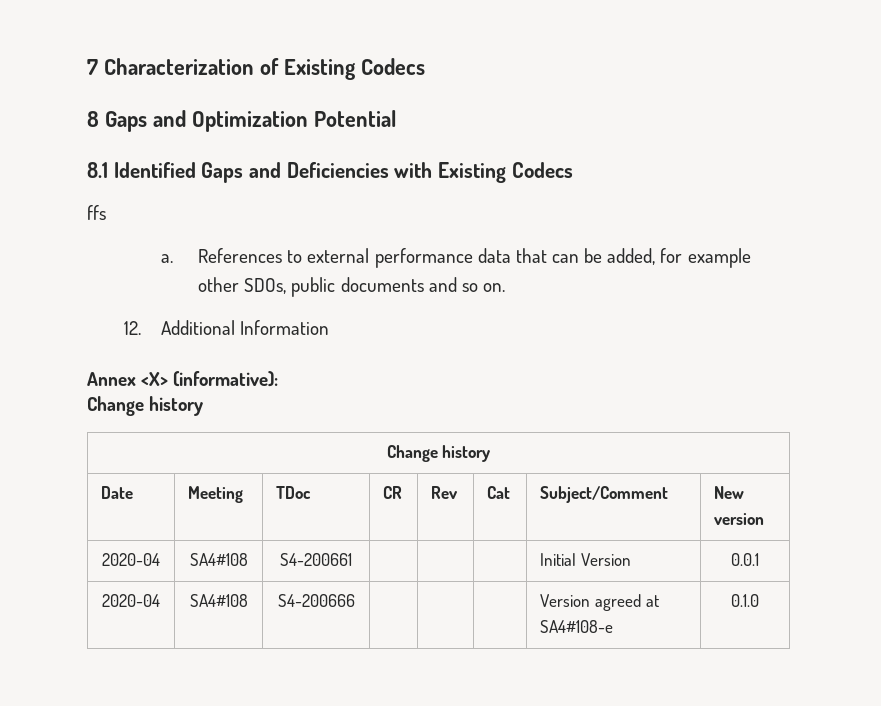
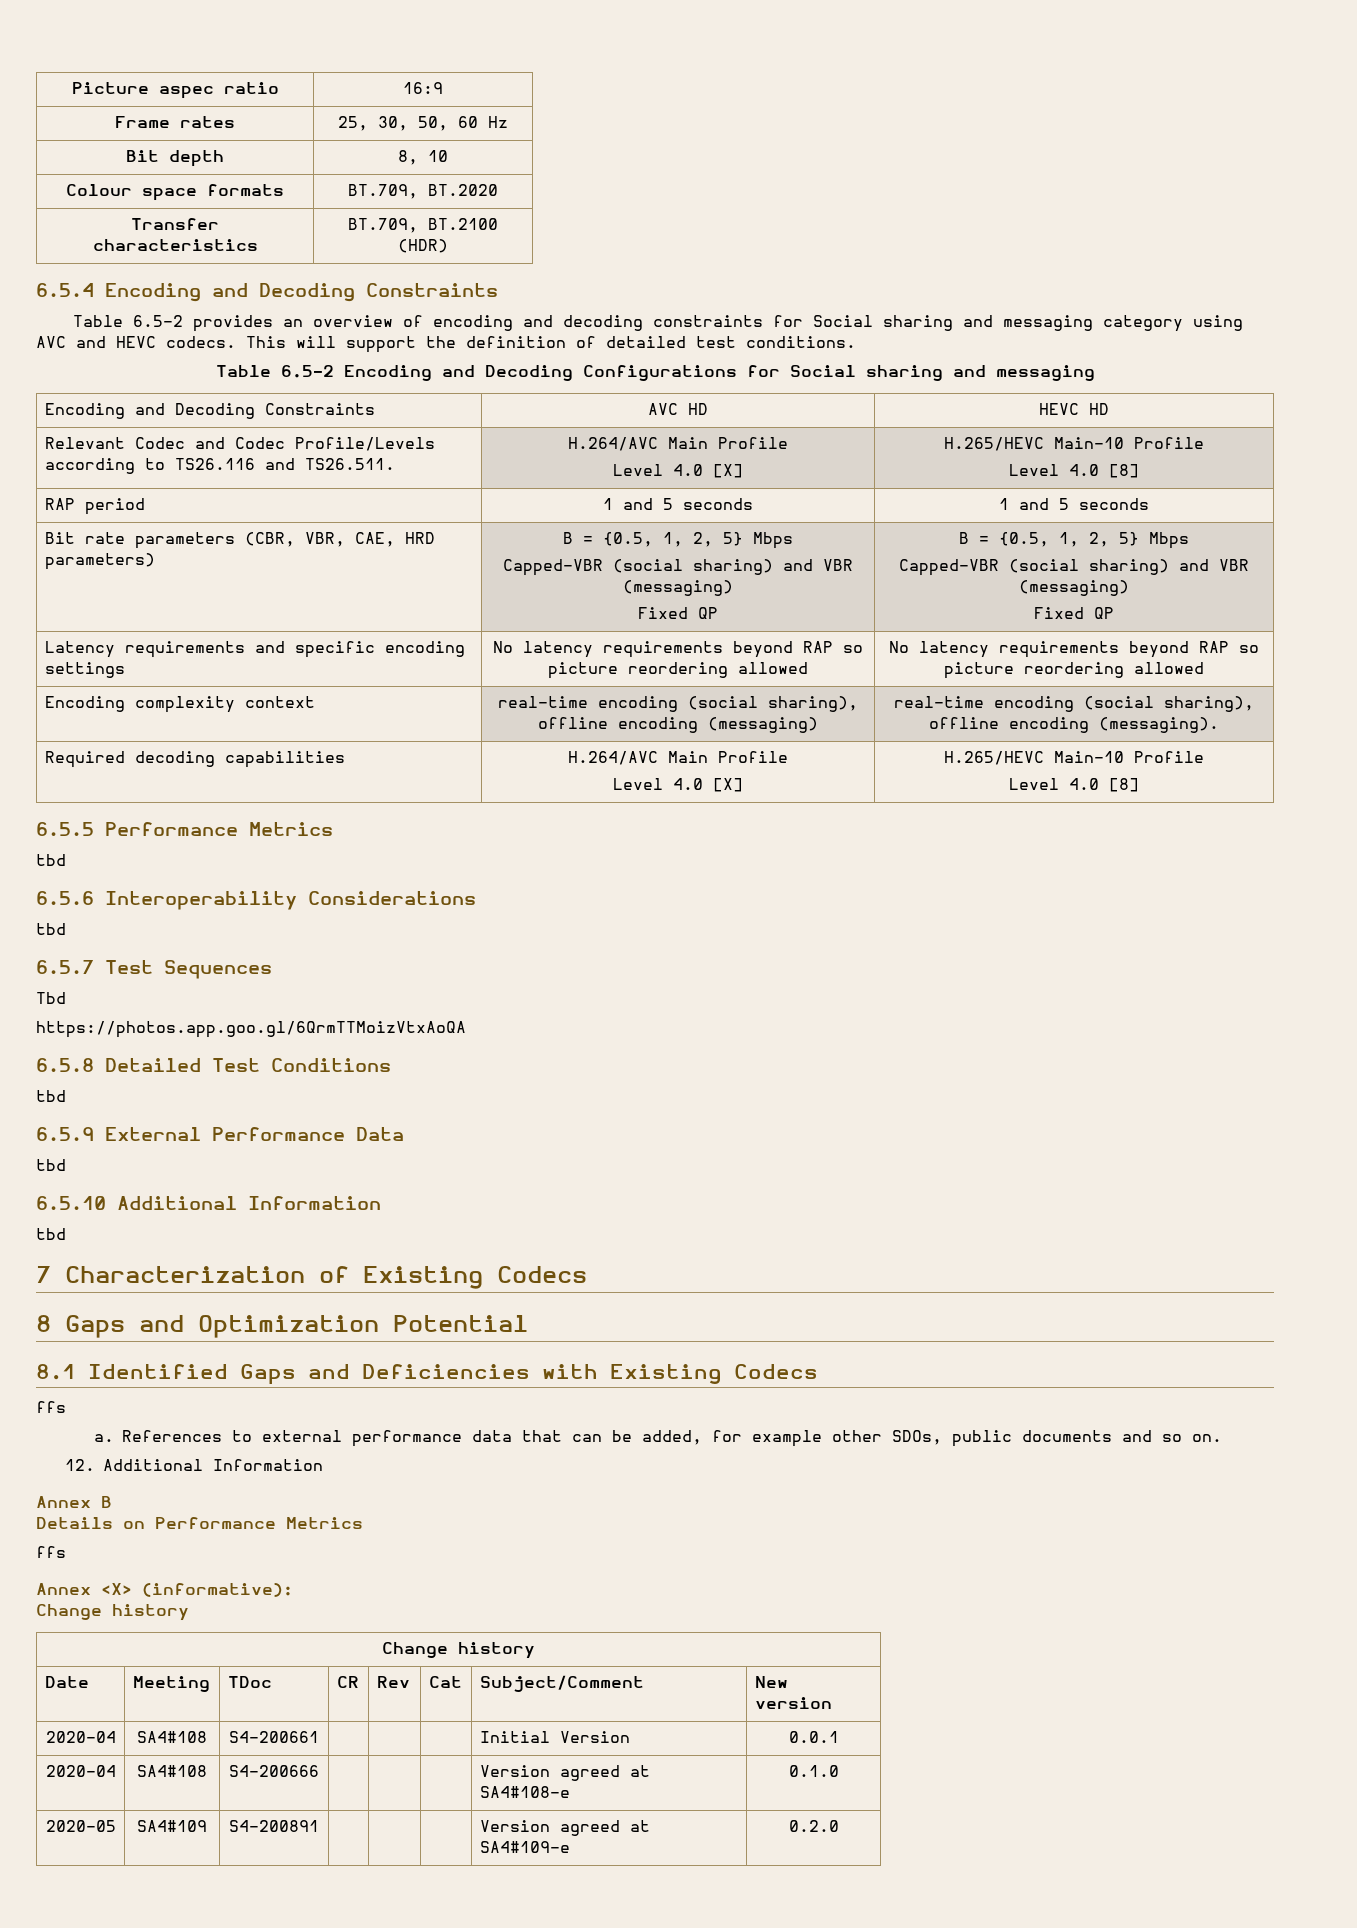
(87, 67) none -> [71,82,279,99] [403,82,443,94] [115,116,235,128] [338,116,508,131] [126,150,224,167] [398,150,448,165] [66,184,284,201] [348,184,498,199] [131,218,219,230] [92,239,258,251] [348,218,498,233] [398,239,448,253] [36,283,498,302] [73,315,1244,332] [36,336,856,353] [215,365,1095,381] [44,403,375,419] [648,403,708,415] [1039,403,1109,415] [44,437,435,451] [44,458,395,474] [568,437,788,451] [613,464,743,478] [944,437,1204,451] [1009,464,1139,478] [44,498,145,515] [603,498,753,510] [999,498,1149,510] [44,532,435,549] [44,553,155,570] [563,532,793,549] [503,559,853,576] [623,580,733,596] [638,607,718,619] [959,532,1189,549] [899,559,1249,576] [1019,580,1129,596] [1034,607,1114,619] [44,641,465,658] [44,662,125,678] [493,641,863,658] [548,662,808,679] [889,641,1259,658] [944,662,1204,679] [44,696,315,713] [498,696,858,712] [538,717,818,733] [894,696,1254,712] [929,717,1219,733] [44,751,345,768] [568,751,788,765] [613,778,743,792] [944,751,1204,765] [1009,778,1139,792] [36,822,333,836] [36,854,66,866] [36,891,476,910] [36,923,66,935] [36,960,272,979] [36,992,66,1004] [36,1021,466,1038] [36,1058,391,1072] [36,1090,66,1102] [36,1127,404,1141] [36,1159,66,1171] [36,1196,381,1210] [36,1228,66,1240] Picture aspec ratio | 16:9 // Frame rates | 25, 30, 50, 60 Hz // Bit depth | 8, 10 // Colour space formats | BT.709, BT.2020 // Transfer characteristics | BT.709, BT.2100 (HDR) // 6.5.4 Encoding and Decoding Constraints // Table 6.5-2 provides an overview of encoding and decoding constraints for Social sharing and messaging category using AVC and HEVC codecs. This will support the definition of detailed test conditions. // Table 6.5-2 Encoding and Decoding Configurations for Social sharing and messaging // Encoding and Decoding Constraints | AVC HD | HEVC HD // Relevant Codec and Codec Profile/Levels according to TS26.116 and TS26.511. | H.264/AVC Main Profile // Level 4.0 [X] | H.265/HEVC Main-10 Profile // Level 4.0 [8] // RAP period | 1 and 5 seconds | 1 and 5 seconds // Bit rate parameters (CBR, VBR, CAE, HRD parameters) | B = {0.5, 1, 2, 5} Mbps // Capped-VBR (social sharing) and VBR (messaging) // Fixed QP | B = {0.5, 1, 2, 5} Mbps // Capped-VBR (social sharing) and VBR (messaging) // Fixed QP // Latency requirements and specific encoding settings | No latency requirements beyond RAP so picture reordering allowed | No latency requirements beyond RAP so picture reordering allowed // Encoding complexity context | real-time encoding (social sharing), offline encoding (messaging) | real-time encoding (social sharing), offline encoding (messaging). // Required decoding capabilities | H.264/AVC Main Profile // Level 4.0 [X] | H.265/HEVC Main-10 Profile // Level 4.0 [8] // 6.5.5 Performance Metrics // tbd // 6.5.6 Interoperability Considerations // tbd // 6.5.7 Test Sequences // Tbd // https://photos.app.goo.gl/6QrmTTMoizVtxAoQA // 6.5.8 Detailed Test Conditions // tbd // 6.5.9 External Performance Data // tbd // 6.5.10 Additional Information // tbd //
(330, 327) none -> [36,1496,112,1508] [36,1517,363,1529] [36,1546,66,1558] // Annex B // Details on Performance Metrics // ffs
(759, 600) none -> [45,1820,116,1832] [137,1820,207,1832] [229,1820,319,1832] [479,1820,650,1836] [479,1841,570,1853] [788,1820,839,1832] // 2020-05 | SA4#109 | S4-200891 | | | | Version agreed at SA4#109-e | 0.2.0

